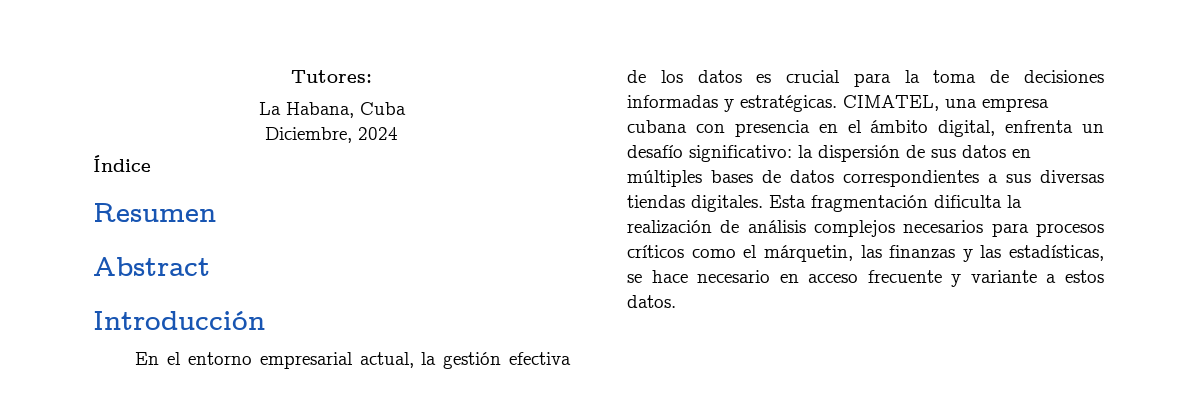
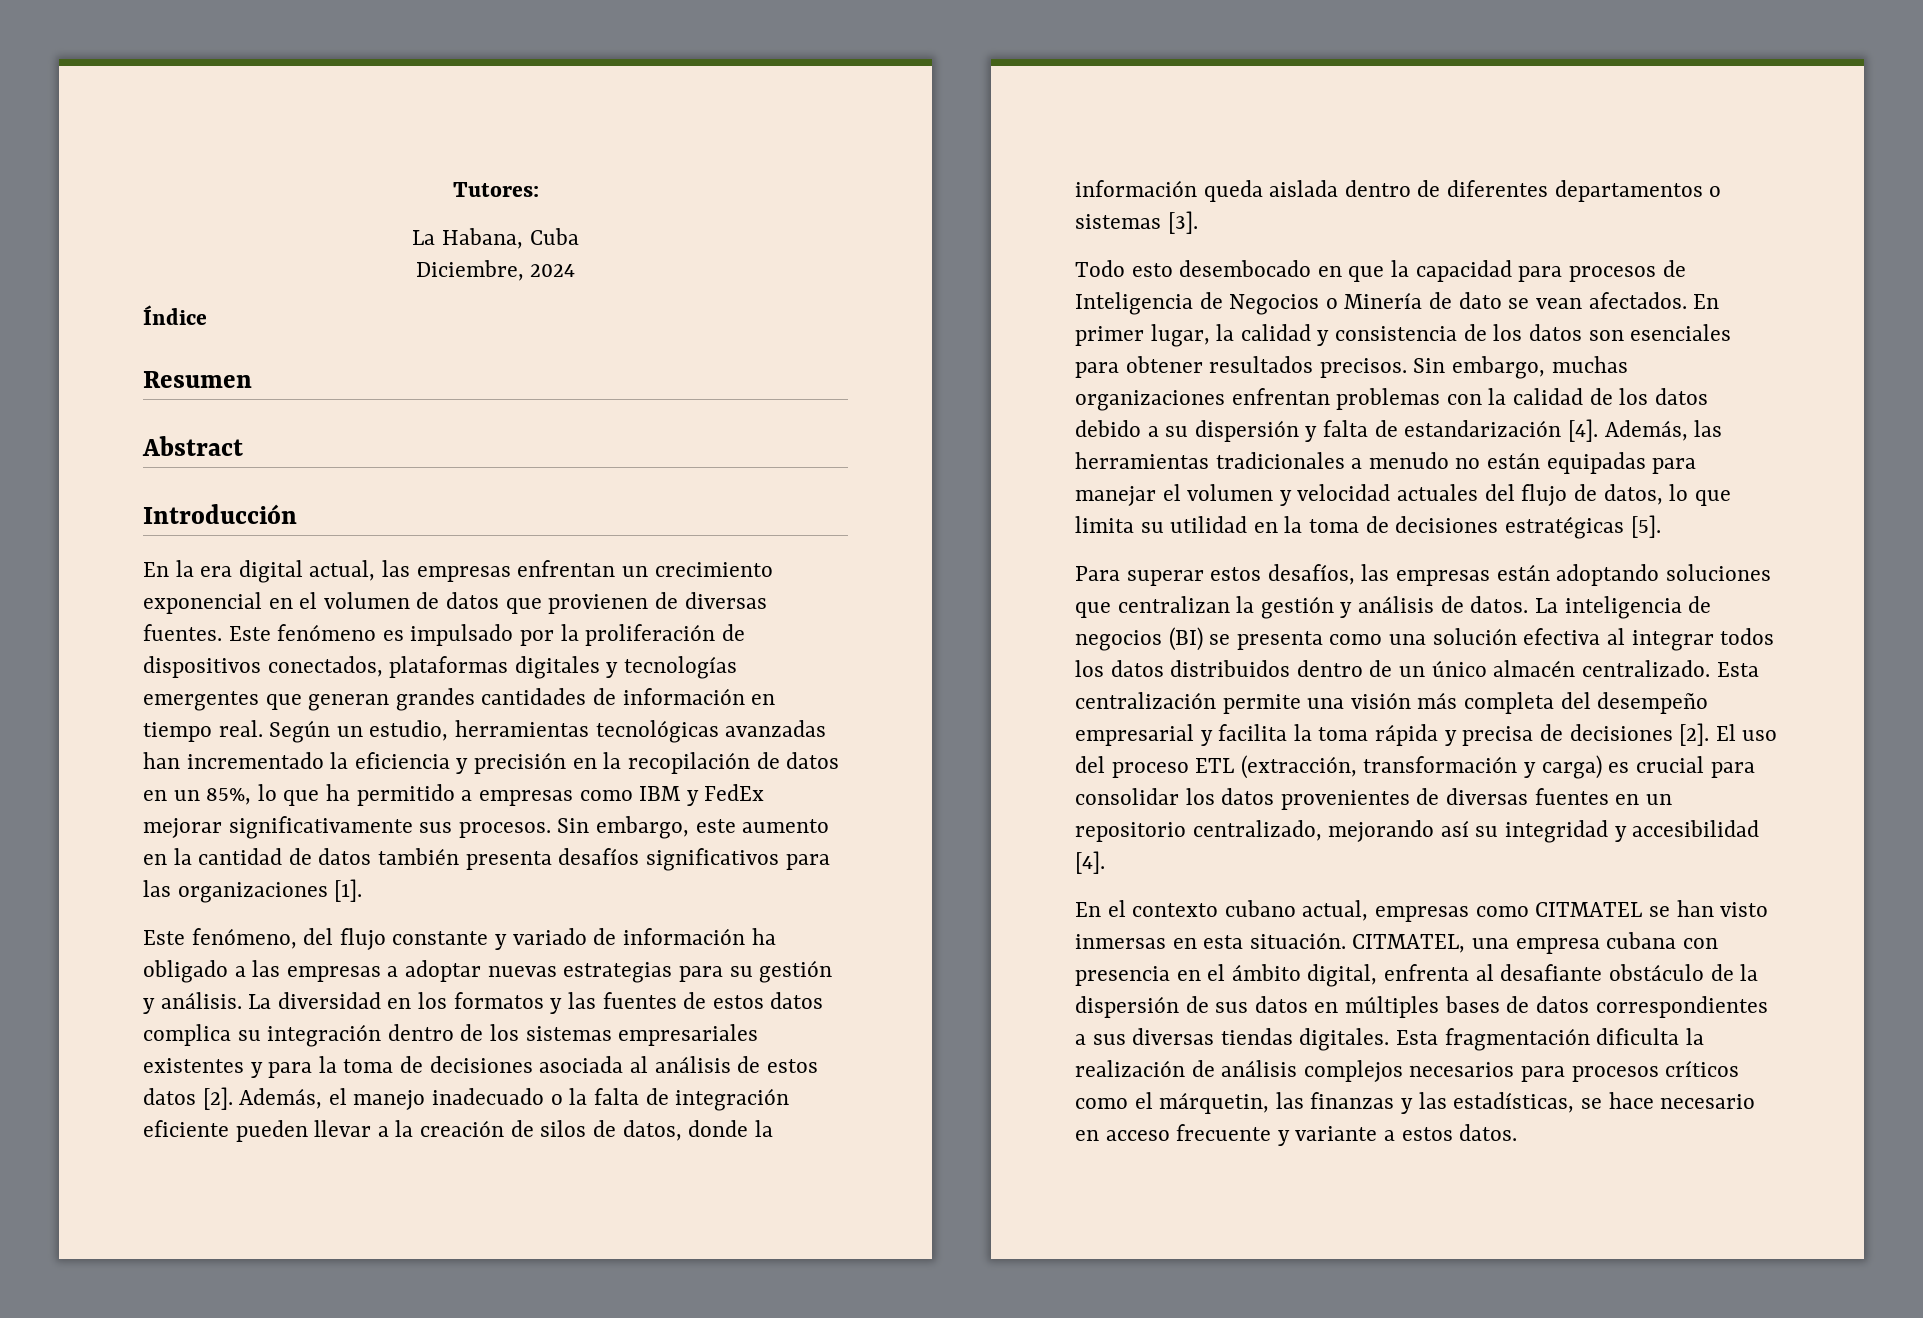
[167,352,572,369] [627,70,841,83] el entorno empresarial actual, la gestión efectiva de los datos es crucial -> [175,560,773,583] [143,592,767,614] [143,624,745,646] [143,656,738,679] [143,688,776,711] [143,720,827,743] [143,752,840,774] [143,784,765,806] [143,816,830,839] [143,848,830,871] [143,879,363,903] [143,928,776,950] [143,960,833,983] [143,992,824,1014] [143,1024,759,1047] [143,1058,263,1078] la era digital actual, las empresas enfrentan un crecimiento exponencial en el volumen de datos que provienen de diversas fuentes. Este fenómeno es impulsado por la proliferación de dispositivos conectados, plataformas digitales y tecnologías emergentes que generan grandes cantidades de información en tiempo real. Según un estudio, herramientas tecnológicas avanzadas han incrementado la eficiencia y precisión en la recopilación de datos en un 85%, lo que ha permitido a empresas como IBM y FedEx mejorar significativamente sus procesos. Sin embargo, este aumento en la cantidad de datos también presenta desafíos significativos para las organizaciones [1]. // Este fenómeno, del flujo constante y variado de información ha obligado a las empresas a adoptar nuevas estrategias para su gestión y análisis. La diversidad en los formatos y las fuentes de estos datos complica su integración dentro de los sistemas empresariales existentes y
[627,95,939,112] informadas y estratégicas. CIMATEL, -> [539,1056,818,1073] [143,1087,790,1111] [143,1120,773,1142] [1075,180,1722,202] [1075,211,1198,234] [1075,260,1686,282] [1075,292,1720,315] [1075,324,1732,347] [1075,356,1628,379] [1075,388,1708,411] [1075,419,1723,442] [1075,452,1697,474] [1075,484,1731,506] [1075,515,1661,539] [1075,564,1771,586] [1075,596,1712,619] [1075,627,1775,651] [1075,660,1759,677] [1075,692,1709,714] [1075,723,1778,746] [1075,755,1755,779] [1075,788,1672,810] [1075,820,1760,843] [1075,851,1105,874] [1075,900,1769,922] [1075,932,1466,953] asociada al análisis de estos datos [2]. Además, el manejo inadecuado o la falta de integración eficiente pueden llevar a la creación de silos de datos, donde la información queda aislada dentro de diferentes departamentos o sistemas [3]. // Todo esto desembocado en que la capacidad para procesos de Inteligencia de Negocios o Minería de dato se vean afectados. En primer lugar, la calidad y consistencia de los datos son esenciales para obtener resultados precisos. Sin embargo, muchas organizaciones enfrentan problemas con la calidad de los datos debido a su dispersión y falta de estandarización [4]. Además, las herramientas tradicionales a menudo no están equipadas para manejar el volumen y velocidad actuales del flujo de datos, lo que limita su utilidad en la toma de decisiones estratégicas [5]. // Para superar estos desafíos, las empresas están adoptando soluciones que centralizan la gestión y análisis de datos. La inteligencia de negocios (BI) se presenta como una solución efectiva al integrar todos los datos distribuidos dentro de un único almacén centralizado. Esta centralización permite una visión más completa del desempeño empresarial y facilita la toma rápida y precisa de decisiones [2]. El uso del proceso ETL (extracción, transformación y carga) es crucial para consolidar los datos provenientes de diversas fuentes en un repositorio centralizado, mejorando así su integridad y accesibilidad [4]. // En el contexto cubano actual, empresas como CITMATEL se han visto inmersas en esta situación. CITMATEL,
[1082,124,1104,133] [627,145,792,162] un desafío significativo: -> [1475,964,1734,981] al desafiante obstáculo de

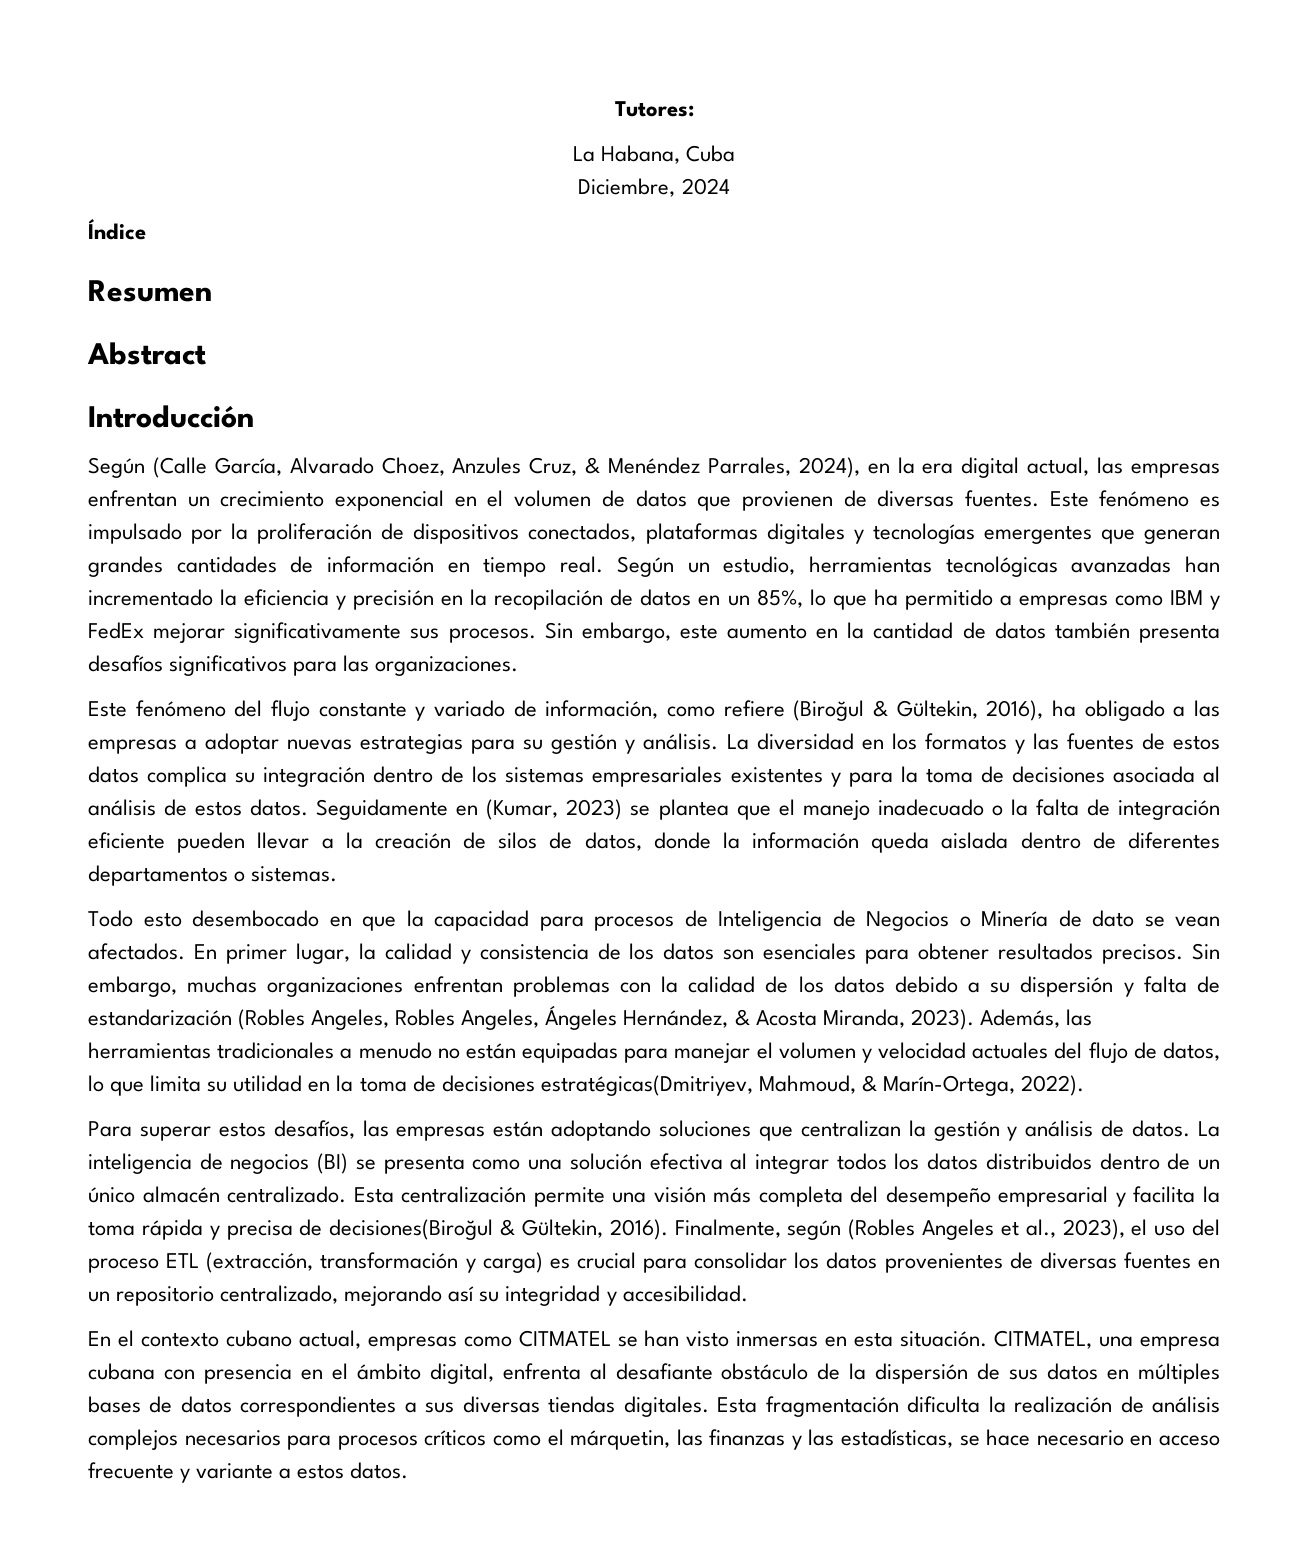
[143,562,169,577] En -> [88,457,890,478] Según (Calle García, Alvarado Choez, Anzules Cruz, & Menéndez Parrales, 2024), en
[177,879,363,903] [143,928,297,949] organizaciones [1]. // Este fenómeno, -> [375,656,519,676] [88,700,226,717] organizaciones. // Este fenómeno
[622,928,745,945] información -> [545,700,1044,721] información, como refiere (Biroğul & Gültekin, 2016),
[143,1087,323,1110] datos [2]. Además, -> [250,799,771,820] datos. Seguidamente en (Kumar, 2023) se plantea que
[1075,211,1198,234] sistemas [3]. -> [251,866,338,882] sistemas.
[1567,419,1598,442] [4]. -> [238,1005,974,1030] (Robles Angeles, Robles Angeles, Ángeles Hernández, & Acosta Miranda, 2023).
[1504,515,1661,539] estratégicas [5]. -> [540,1075,1085,1096] estratégicas(Dmitriyev, Mahmoud, & Marín-Ortega, 2022).
[1569,723,1736,746] decisiones [2]. El -> [329,1219,1148,1240] decisiones(Biroğul & Gültekin, 2016). Finalmente, según (Robles Angeles et al., 2023), el
[1632,820,1760,837] [1075,851,1105,874] accesibilidad [4]. -> [622,1285,748,1302] accesibilidad.

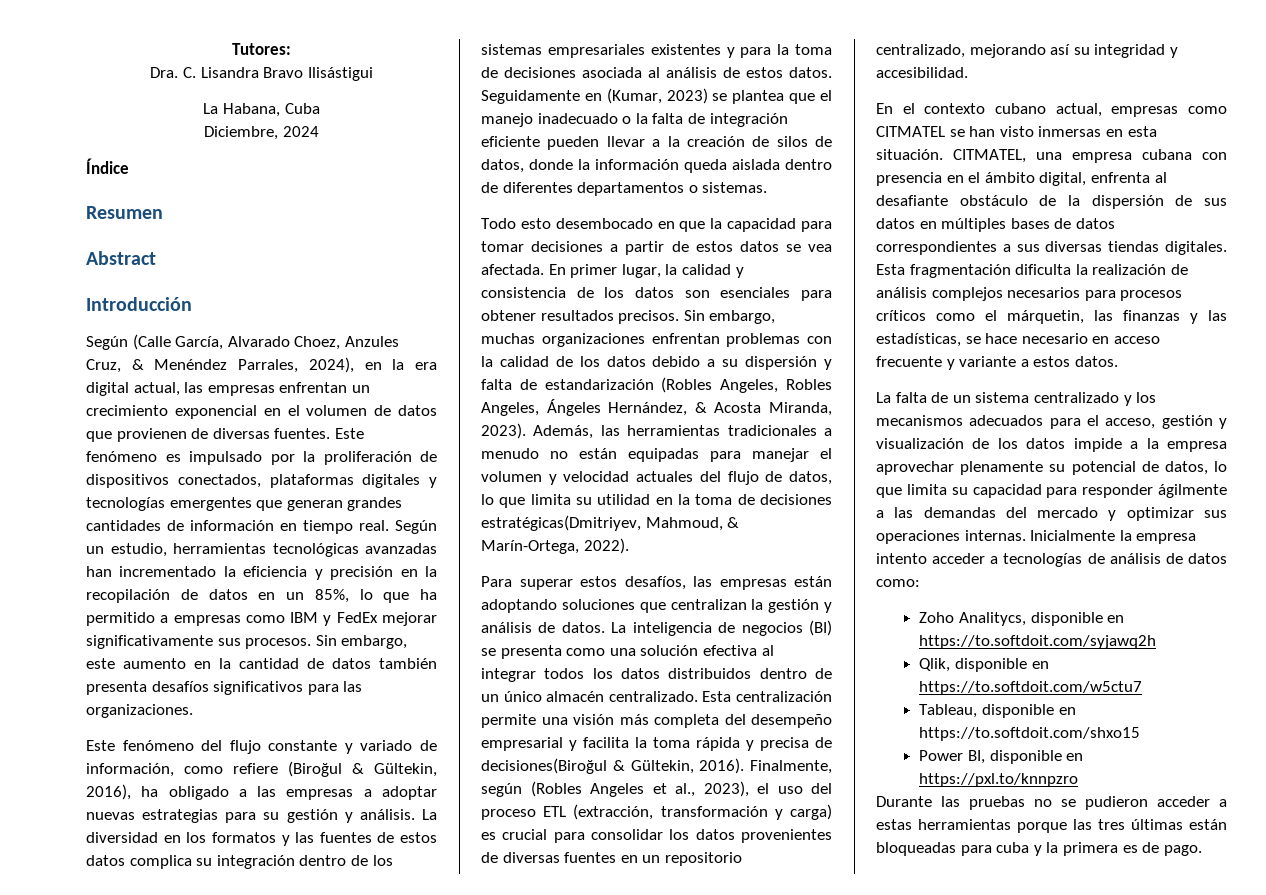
(694, 109) none -> [150,67,373,81] // Dra. C. Lisandra Bravo Ilisástigui
[594,910,1220,931] [88,943,185,960] procesos de Inteligencia de Negocios o Minería de dato se vean afectados. -> [481,241,832,255] [481,264,544,275] tomar decisiones a partir de estos datos se vea afectada.
(409, 1470) none -> [876,392,1157,406] [876,415,1227,429] [876,438,1227,452] [876,461,1227,475] [876,484,1227,498] [876,507,1227,521] [876,530,1197,544] [876,553,1227,567] [876,579,920,587] [919,612,1125,626] [919,635,1157,649] [919,658,1049,672] [919,681,1143,695] [919,704,1076,718] [919,727,1141,741] [919,750,1084,764] [919,773,1079,787] [876,796,1227,810] [876,819,1227,833] [876,842,1202,856] // La falta de un sistema centralizado y los mecanismos adecuados para el acceso, gestión y visualización de los datos impide a la empresa aprovechar plenamente su potencial de datos, lo que limita su capacidad para responder ágilmente a las demandas del mercado y optimizar sus operaciones internas. Inicialmente la empresa intento acceder a tecnologías de análisis de datos como: // Zoho Analitycs, disponible en https://to.softdoit.com/syjawq2h // Qlik, disponible en https://to.softdoit.com/w5ctu7 // Tableau, disponible en https://to.softdoit.com/shxo15 // Power BI, disponible en https://pxl.to/knnpzro // Durante las pruebas no se pudieron acceder a estas herramientas porque las tres últimas están bloqueadas para cuba y la primera es de pago.

